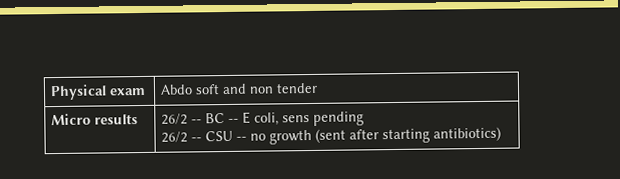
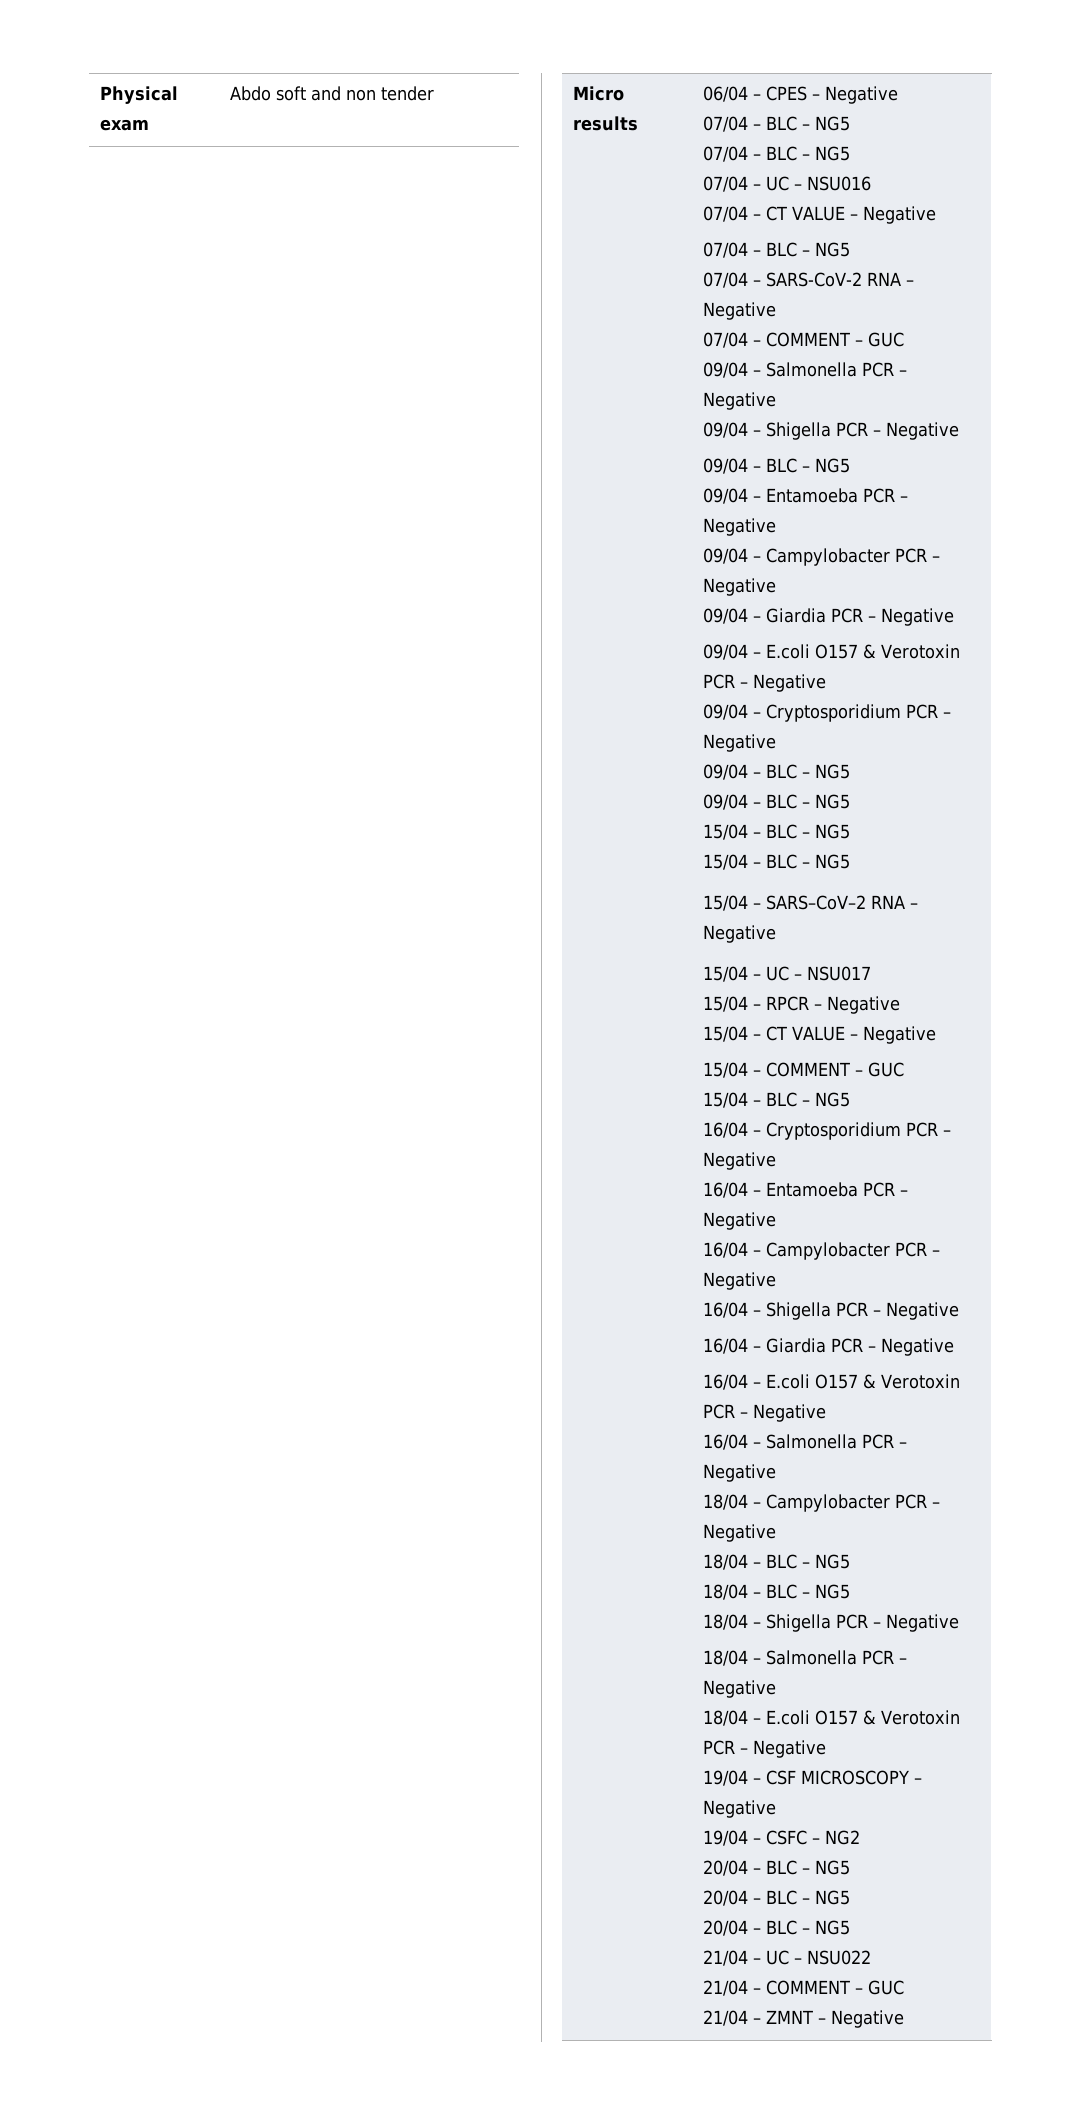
[161,111,365,126] [161,126,502,145] 26/2 -- BC -- E coli, sens pending // 26/2 -- CSU -- no growth (sent after starting antibiotics) -> [703,86,899,104] [703,116,851,132] [703,146,851,162] [703,176,872,192] [703,206,937,224] [703,242,851,258] [703,272,915,288] [703,302,777,320] [703,332,905,348] [703,362,908,378] [703,392,777,410] [703,422,960,440] [703,458,851,474] [703,488,909,504] [703,518,777,536] [703,548,941,566] [703,578,777,596] [703,608,955,626] [703,644,961,660] [703,674,827,692] [703,704,952,722] [703,734,777,752] [703,764,851,780] [703,794,851,810] [703,824,851,840] [703,854,851,870] [703,895,919,911] [703,925,777,943] [703,966,872,982] [703,996,901,1014] [703,1026,937,1044] [703,1062,905,1078] [703,1092,851,1108] [703,1122,952,1140] [703,1152,777,1170] [703,1182,909,1198] [703,1212,777,1230] [703,1242,941,1260] [703,1272,777,1290] [703,1302,960,1320] [703,1338,955,1356] [703,1374,961,1390] [703,1404,827,1422] [703,1434,908,1450] [703,1464,777,1482] [703,1494,941,1512] [703,1524,777,1542] [703,1554,851,1570] [703,1584,851,1600] [703,1614,960,1632] [703,1650,908,1666] [703,1680,777,1698] [703,1710,961,1726] [703,1740,827,1758] [703,1770,923,1786] [703,1800,777,1818] [703,1830,861,1846] [703,1860,851,1876] [703,1890,851,1906] [703,1920,851,1936] [703,1950,872,1966] [703,1980,905,1996] [703,2010,905,2028] 06/04 – CPES – Negative // 07/04 – BLC – NG5 // 07/04 – BLC – NG5 // 07/04 – UC – NSU016 // 07/04 – CT VALUE – Negative // 07/04 – BLC – NG5 // 07/04 – SARS-CoV-2 RNA – Negative // 07/04 – COMMENT – GUC // 09/04 – Salmonella PCR – Negative // 09/04 – Shigella PCR – Negative // 09/04 – BLC – NG5 // 09/04 – Entamoeba PCR – Negative // 09/04 – Campylobacter PCR – Negative // 09/04 – Giardia PCR – Negative // 09/04 – E.coli O157 & Verotoxin PCR – Negative // 09/04 – Cryptosporidium PCR – Negative // 09/04 – BLC – NG5 // 09/04 – BLC – NG5 // 15/04 – BLC – NG5 // 15/04 – BLC – NG5 // 15/04 – SARS–CoV–2 RNA – Negative // 15/04 – UC – NSU017 // 15/04 – RPCR – Negative // 15/04 – CT VALUE – Negative // 15/04 – COMMENT – GUC // 15/04 – BLC – NG5 // 16/04 – Cryptosporidium PCR – Negative // 16/04 – Entamoeba PCR – Negative // 16/04 – Campylobacter PCR – Negative // 16/04 – Shigella PCR – Negative // 16/04 – Giardia PCR – Negative // 16/04 – E.coli O157 & Verotoxin PCR – Negative // 16/04 – Salmonella PCR – Negative // 18/04 – Campylobacter PCR – Negative // 18/04 – BLC – NG5 // 18/04 – BLC – NG5 // 18/04 – Shigella PCR – Negative // 18/04 – Salmonella PCR – Negative // 18/04 – E.coli O157 & Verotoxin PCR – Negative // 19/04 – CSF MICROSCOPY – Negative // 19/04 – CSFC – NG2 // 20/04 – BLC – NG5 // 20/04 – BLC – NG5 // 20/04 – BLC – NG5 // 21/04 – UC – NSU022 // 21/04 – COMMENT – GUC // 21/04 – ZMNT – Negative

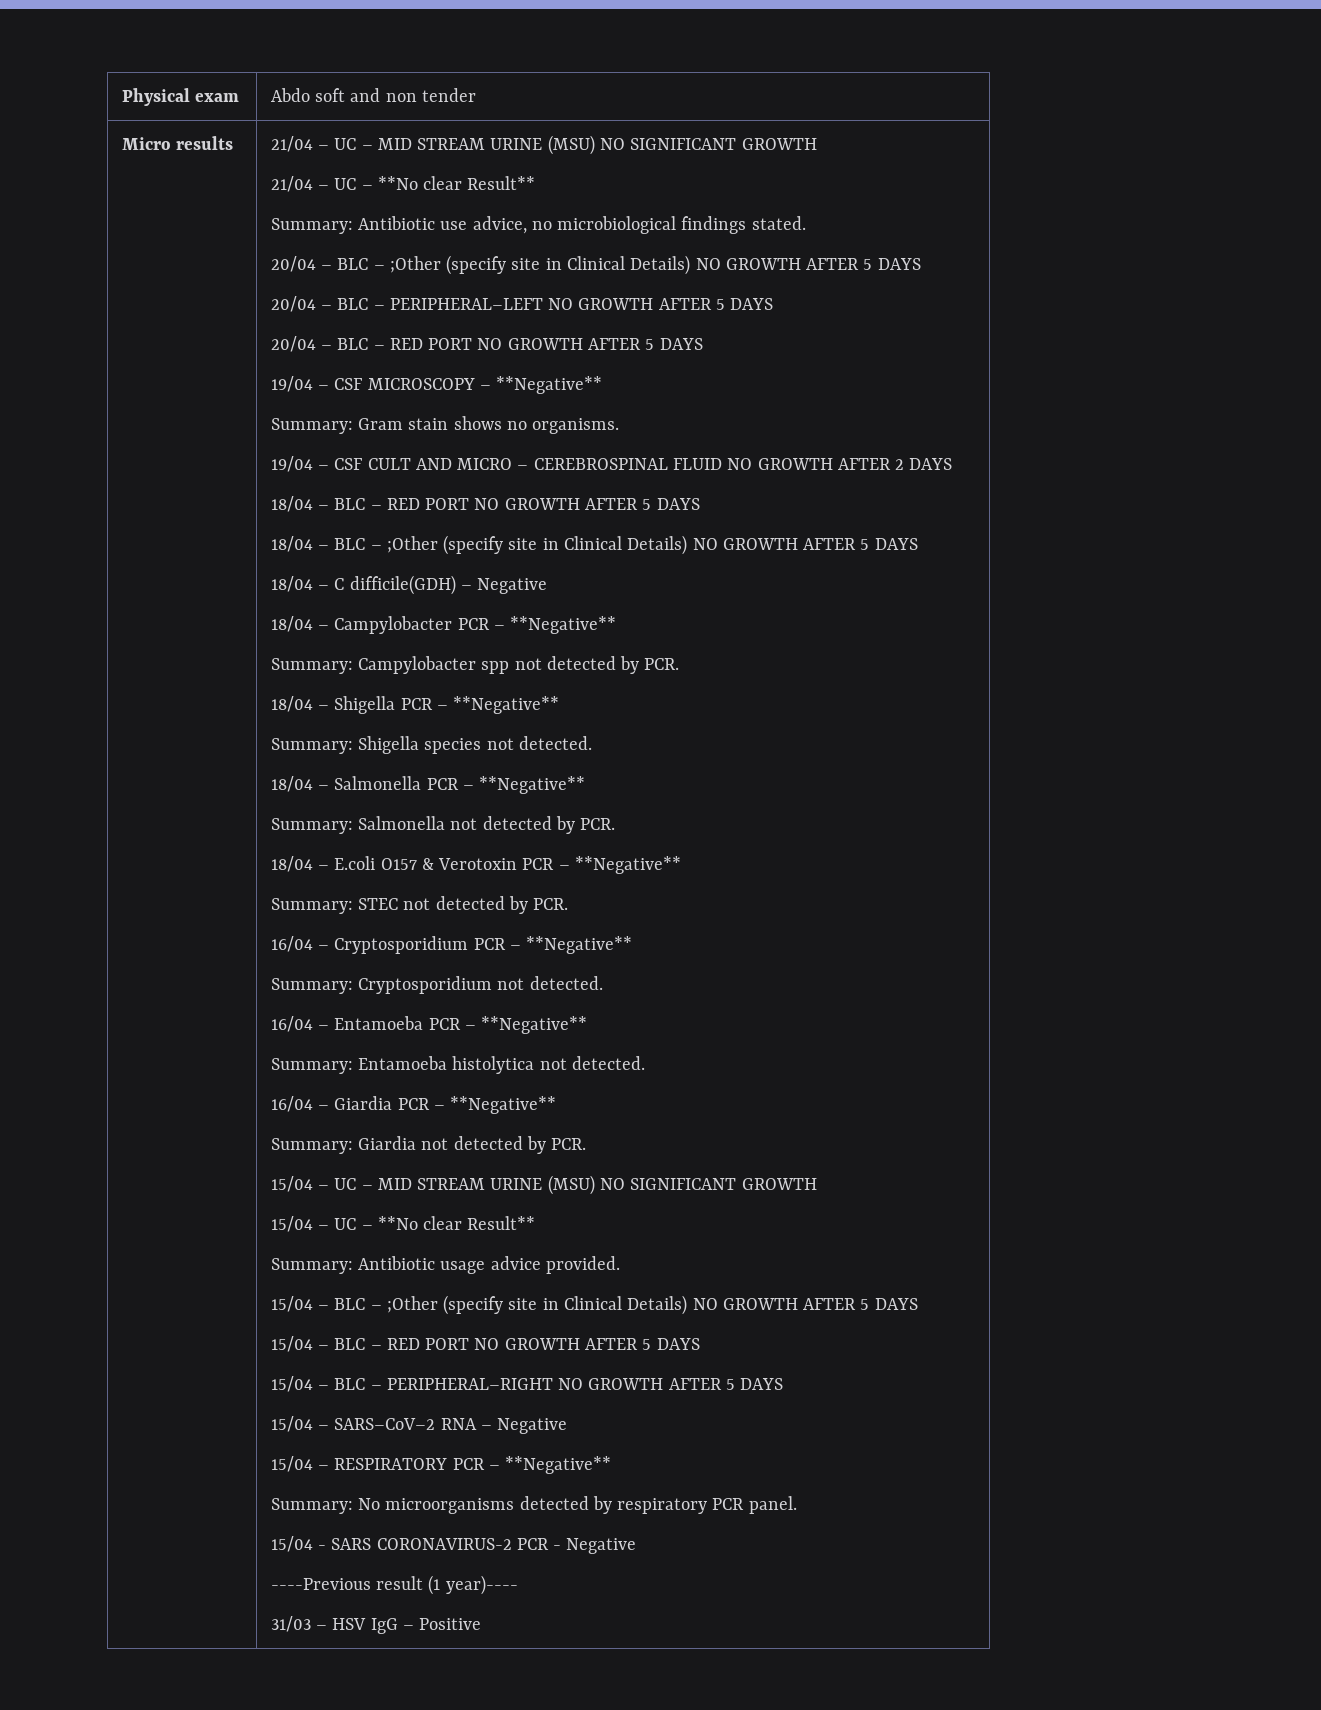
[703,86,899,104] [703,116,851,132] [703,146,851,162] [703,176,872,192] [703,206,937,224] [703,242,851,258] [703,272,915,288] [703,302,777,320] [703,332,905,348] [703,362,908,378] [703,392,777,410] [703,422,960,440] [703,458,851,474] [703,488,909,504] [703,518,777,536] [703,548,941,566] [703,578,777,596] [703,608,955,626] [703,644,961,660] [703,674,827,692] [703,704,952,722] [703,734,777,752] [703,764,851,780] [703,794,851,810] [703,824,851,840] [703,854,851,870] 06/04 – CPES – Negative // 07/04 – BLC – NG5 // 07/04 – BLC – NG5 // 07/04 – UC – NSU016 // 07/04 – CT VALUE – Negative // 07/04 – BLC – NG5 // 07/04 – SARS-CoV-2 RNA – Negative // 07/04 – COMMENT – GUC // 09/04 – Salmonella PCR – Negative // 09/04 – Shigella PCR – Negative // 09/04 – BLC – NG5 // 09/04 – Entamoeba PCR – Negative // 09/04 – Campylobacter PCR – Negative // 09/04 – Giardia PCR – Negative // 09/04 – E.coli O157 & Verotoxin PCR – Negative // 09/04 – Cryptosporidium PCR – Negative // 09/04 – BLC – NG5 // 09/04 – BLC – NG5 // 15/04 – BLC – NG5 // 15/04 – BLC – NG5 -> [270,135,817,155] [270,176,536,192] [270,216,806,234] [270,255,921,275] [270,296,774,312] [270,336,703,352] [270,376,603,394] [270,416,620,434] [270,456,953,472] [270,496,700,512] [270,535,918,555] [270,575,548,595] [270,616,617,634] [270,656,680,674] [270,696,560,714] [270,736,592,754] [270,776,586,794] [270,816,616,834] [270,856,682,874] [270,896,569,914] [270,936,633,954] [270,976,603,994] [270,1016,588,1034] [270,1056,645,1074] [270,1096,557,1114] [270,1136,587,1154] [270,1175,817,1195] [270,1216,536,1232] [270,1256,620,1274] [270,1295,918,1315] [270,1336,700,1352] [270,1376,784,1392] 21/04 – UC – MID STREAM URINE (MSU) NO SIGNIFICANT GROWTH // 21/04 – UC – **No clear Result** // Summary: Antibiotic use advice, no microbiological findings stated. // 20/04 – BLC – ;Other (specify site in Clinical Details) NO GROWTH AFTER 5 DAYS // 20/04 – BLC – PERIPHERAL–LEFT NO GROWTH AFTER 5 DAYS // 20/04 – BLC – RED PORT NO GROWTH AFTER 5 DAYS // 19/04 – CSF MICROSCOPY – **Negative** // Summary: Gram stain shows no organisms. // 19/04 – CSF CULT AND MICRO – CEREBROSPINAL FLUID NO GROWTH AFTER 2 DAYS // 18/04 – BLC – RED PORT NO GROWTH AFTER 5 DAYS // 18/04 – BLC – ;Other (specify site in Clinical Details) NO GROWTH AFTER 5 DAYS // 18/04 – C difficile(GDH) – Negative // 18/04 – Campylobacter PCR – **Negative** // Summary: Campylobacter spp not detected by PCR. // 18/04 – Shigella PCR – **Negative** // Summary: Shigella species not detected. // 18/04 – Salmonella PCR – **Negative** // Summary: Salmonella not detected by PCR. // 18/04 – E.coli O157 & Verotoxin PCR – **Negative** // Summary: STEC not detected by PCR. // 16/04 – Cryptosporidium PCR – **Negative** // Summary: Cryptosporidium not detected. // 16/04 – Entamoeba PCR – **Negative** // Summary: Entamoeba histolytica not detected. // 16/04 – Giardia PCR – **Negative** // Summary: Giardia not detected by PCR. // 15/04 – UC – MID STREAM URINE (MSU) NO SIGNIFICANT GROWTH // 15/04 – UC – **No clear Result** // Summary: Antibiotic usage advice provided. // 15/04 – BLC – ;Other (specify site in Clinical Details) NO GROWTH AFTER 5 DAYS // 15/04 – BLC – RED PORT NO GROWTH AFTER 5 DAYS // 15/04 – BLC – PERIPHERAL–RIGHT NO GROWTH AFTER 5 DAYS
[766,966,872,981] [703,996,901,1014] [703,1026,937,1044] [703,1062,905,1078] [703,1092,851,1108] [703,1122,952,1140] [703,1152,777,1170] [703,1182,909,1198] [703,1212,777,1230] [703,1242,941,1260] [703,1272,777,1290] [703,1302,960,1320] [703,1338,955,1356] [703,1374,961,1390] [703,1404,827,1422] [703,1434,908,1450] [703,1464,777,1482] [703,1494,941,1512] [703,1524,777,1542] [703,1554,851,1570] [703,1584,851,1600] [703,1614,960,1632] [703,1650,908,1666] [703,1680,777,1698] [703,1710,961,1726] [703,1740,827,1758] [703,1770,923,1786] [703,1800,777,1818] [703,1830,861,1846] [703,1860,851,1876] [703,1890,851,1906] [703,1920,851,1936] [703,1950,872,1966] [703,1980,905,1996] [703,2010,905,2028] UC – NSU017 // 15/04 – RPCR – Negative // 15/04 – CT VALUE – Negative // 15/04 – COMMENT – GUC // 15/04 – BLC – NG5 // 16/04 – Cryptosporidium PCR – Negative // 16/04 – Entamoeba PCR – Negative // 16/04 – Campylobacter PCR – Negative // 16/04 – Shigella PCR – Negative // 16/04 – Giardia PCR – Negative // 16/04 – E.coli O157 & Verotoxin PCR – Negative // 16/04 – Salmonella PCR – Negative // 18/04 – Campylobacter PCR – Negative // 18/04 – BLC – NG5 // 18/04 – BLC – NG5 // 18/04 – Shigella PCR – Negative // 18/04 – Salmonella PCR – Negative // 18/04 – E.coli O157 & Verotoxin PCR – Negative // 19/04 – CSF MICROSCOPY – Negative // 19/04 – CSFC – NG2 // 20/04 – BLC – NG5 // 20/04 – BLC – NG5 // 20/04 – BLC – NG5 // 21/04 – UC – NSU022 // 21/04 – COMMENT – GUC // 21/04 – ZMNT – Negative -> [334,1456,612,1474] [270,1496,797,1514] [270,1536,637,1554] [270,1575,518,1595] [270,1616,482,1634] RESPIRATORY PCR – **Negative** // Summary: No microorganisms detected by respiratory PCR panel. // 15/04 - SARS CORONAVIRUS-2 PCR - Negative // ----Previous result (1 year)---- // 31/03 – HSV IgG – Positive

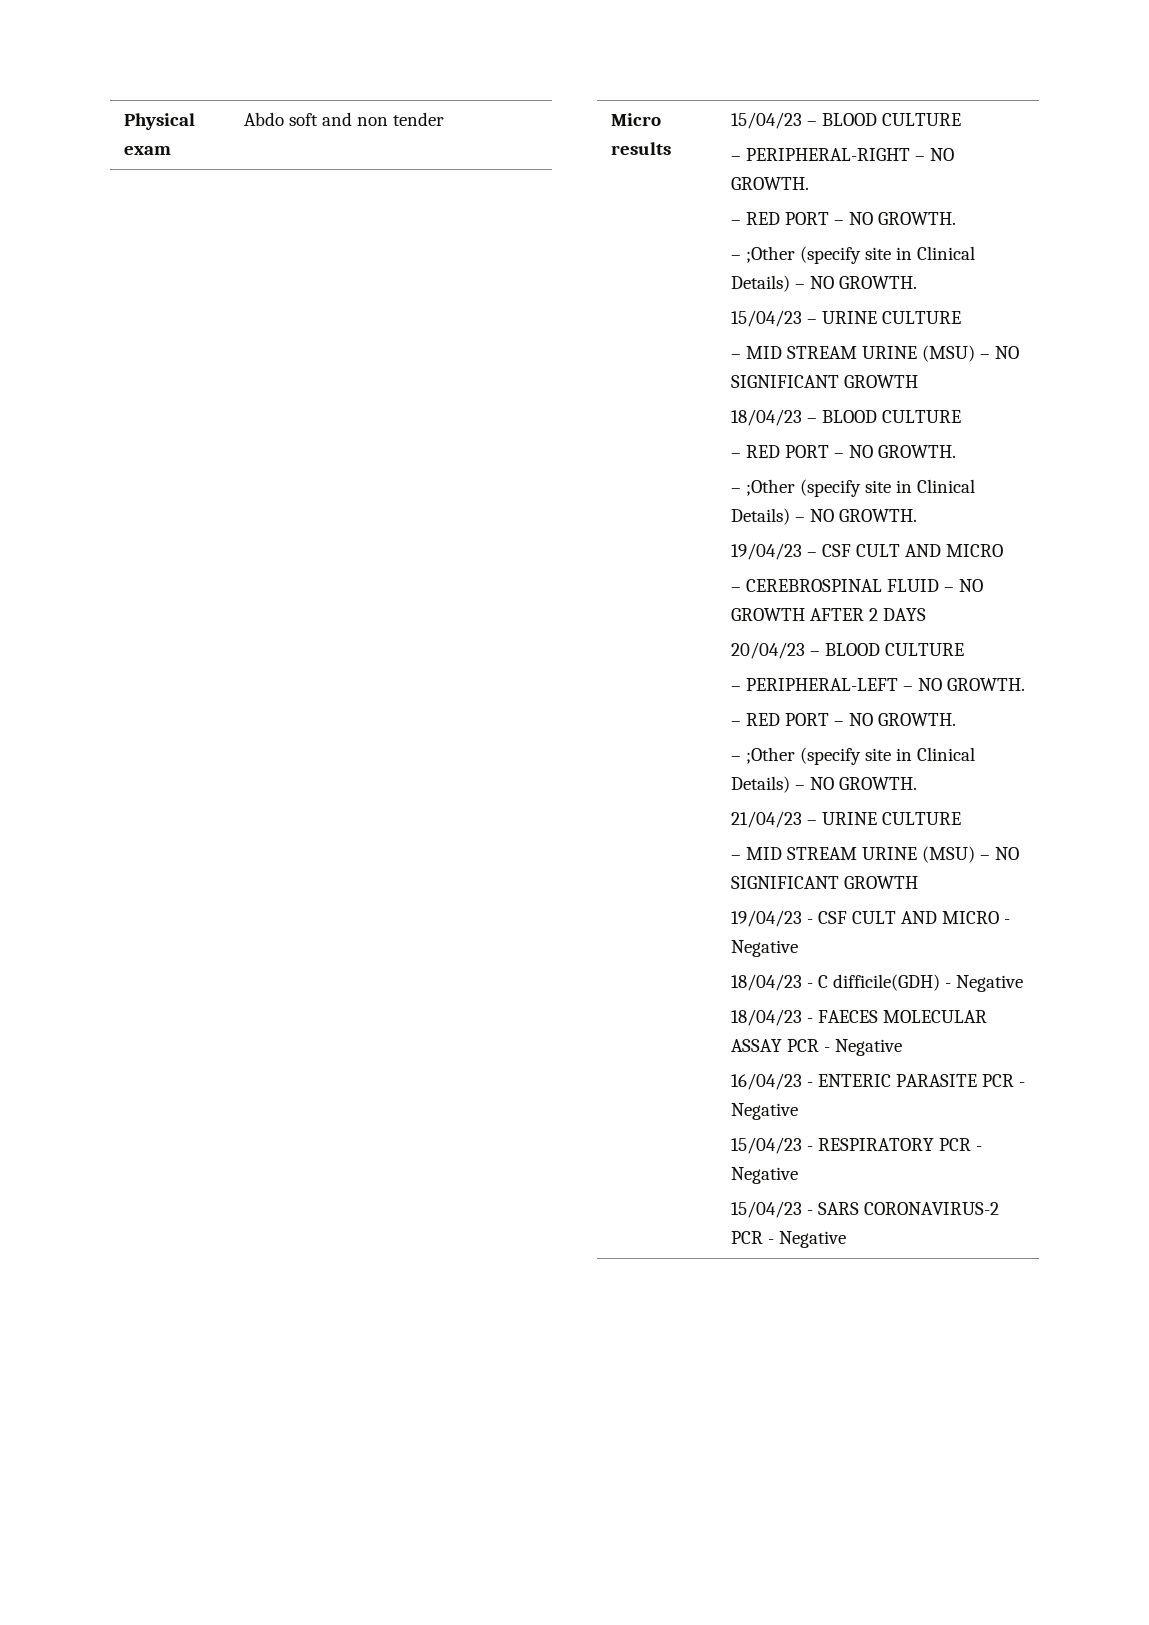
[270,135,817,155] [270,176,536,192] [270,216,806,234] [270,255,921,275] [270,296,774,312] [270,336,703,352] [270,376,603,394] [270,416,620,434] [270,456,953,472] [270,496,700,512] [270,535,918,555] [270,575,548,595] [270,616,617,634] [270,656,680,674] [270,696,560,714] [270,736,592,754] [270,776,586,794] [270,816,616,834] [270,856,682,874] [270,896,569,914] [270,936,633,954] [270,976,603,994] [270,1016,588,1034] [270,1056,645,1074] [270,1096,557,1114] [270,1136,587,1154] [270,1175,817,1195] [270,1216,536,1232] [270,1256,620,1274] [270,1295,918,1315] [270,1336,700,1352] [270,1376,784,1392] [270,1416,568,1434] [270,1456,612,1474] [270,1496,797,1514] [270,1536,313,1552] 21/04 – UC – MID STREAM URINE (MSU) NO SIGNIFICANT GROWTH // 21/04 – UC – **No clear Result** // Summary: Antibiotic use advice, no microbiological findings stated. // 20/04 – BLC – ;Other (specify site in Clinical Details) NO GROWTH AFTER 5 DAYS // 20/04 – BLC – PERIPHERAL–LEFT NO GROWTH AFTER 5 DAYS // 20/04 – BLC – RED PORT NO GROWTH AFTER 5 DAYS // 19/04 – CSF MICROSCOPY – **Negative** // Summary: Gram stain shows no organisms. // 19/04 – CSF CULT AND MICRO – CEREBROSPINAL FLUID NO GROWTH AFTER 2 DAYS // 18/04 – BLC – RED PORT NO GROWTH AFTER 5 DAYS // 18/04 – BLC – ;Other (specify site in Clinical Details) NO GROWTH AFTER 5 DAYS // 18/04 – C difficile(GDH) – Negative // 18/04 – Campylobacter PCR – **Negative** // Summary: Campylobacter spp not detected by PCR. // 18/04 – Shigella PCR – **Negative** // Summary: Shigella species not detected. // 18/04 – Salmonella PCR – **Negative** // Summary: Salmonella not detected by PCR. // 18/04 – E.coli O157 & Verotoxin PCR – **Negative** // Summary: STEC not detected by PCR. // 16/04 – Cryptosporidium PCR – **Negative** // Summary: Cryptosporidium not detected. // 16/04 – Entamoeba PCR – **Negative** // Summary: Entamoeba histolytica not detected. // 16/04 – Giardia PCR – **Negative** // Summary: Giardia not detected by PCR. // 15/04 – UC – MID STREAM URINE (MSU) NO SIGNIFICANT GROWTH // 15/04 – UC – **No clear Result** // Summary: Antibiotic usage advice provided. // 15/04 – BLC – ;Other (specify site in Clinical Details) NO GROWTH AFTER 5 DAYS // 15/04 – BLC – RED PORT NO GROWTH AFTER 5 DAYS // 15/04 – BLC – PERIPHERAL–RIGHT NO GROWTH AFTER 5 DAYS // 15/04 – SARS–CoV–2 RNA – Negative // 15/04 – RESPIRATORY PCR – **Negative** // Summary: No microorganisms detected by respiratory PCR panel. // 15/04 -> [731,112,961,129] [731,148,954,161] [731,177,810,190] [731,212,956,225] [731,246,975,264] [731,275,917,292] [731,310,961,327] [731,345,1019,362] [731,375,919,388] [731,409,961,426] [731,445,956,458] [731,479,975,497] [731,508,917,525] [731,543,1003,560] [731,579,983,592] [731,608,926,621] [731,642,964,659] [731,678,1025,691] [731,713,956,726] [731,747,975,765] [731,776,917,793] [731,811,961,828] [731,846,1019,863] [731,876,919,889] [731,910,1010,927] [731,940,799,957] [731,974,1023,992] [731,1009,987,1026] [731,1039,902,1056] [731,1073,1025,1090] [731,1103,799,1120] [731,1137,982,1154] [731,1167,799,1184] [731,1201,803,1218] 15/04/23 – BLOOD CULTURE // – PERIPHERAL-RIGHT – NO GROWTH. // – RED PORT – NO GROWTH. // – ;Other (specify site in Clinical Details) – NO GROWTH. // 15/04/23 – URINE CULTURE // – MID STREAM URINE (MSU) – NO SIGNIFICANT GROWTH // 18/04/23 – BLOOD CULTURE // – RED PORT – NO GROWTH. // – ;Other (specify site in Clinical Details) – NO GROWTH. // 19/04/23 – CSF CULT AND MICRO // – CEREBROSPINAL FLUID – NO GROWTH AFTER 2 DAYS // 20/04/23 – BLOOD CULTURE // – PERIPHERAL-LEFT – NO GROWTH. // – RED PORT – NO GROWTH. // – ;Other (specify site in Clinical Details) – NO GROWTH. // 21/04/23 – URINE CULTURE // – MID STREAM URINE (MSU) – NO SIGNIFICANT GROWTH // 19/04/23 - CSF CULT AND MICRO - Negative // 18/04/23 - C difficile(GDH) - Negative // 18/04/23 - FAECES MOLECULAR ASSAY PCR - Negative // 16/04/23 - ENTERIC PARASITE PCR - Negative // 15/04/23 - RESPIRATORY PCR - Negative // 15/04/23
[270,1575,518,1595] [270,1616,482,1634] // ----Previous result (1 year)---- // 31/03 – HSV IgG – Positive -> (846, 1239) none

